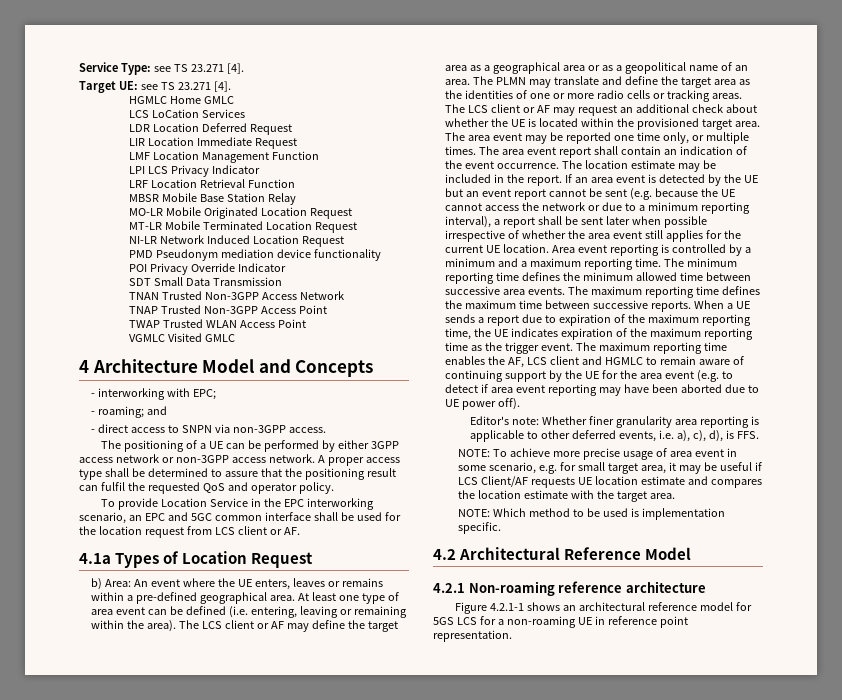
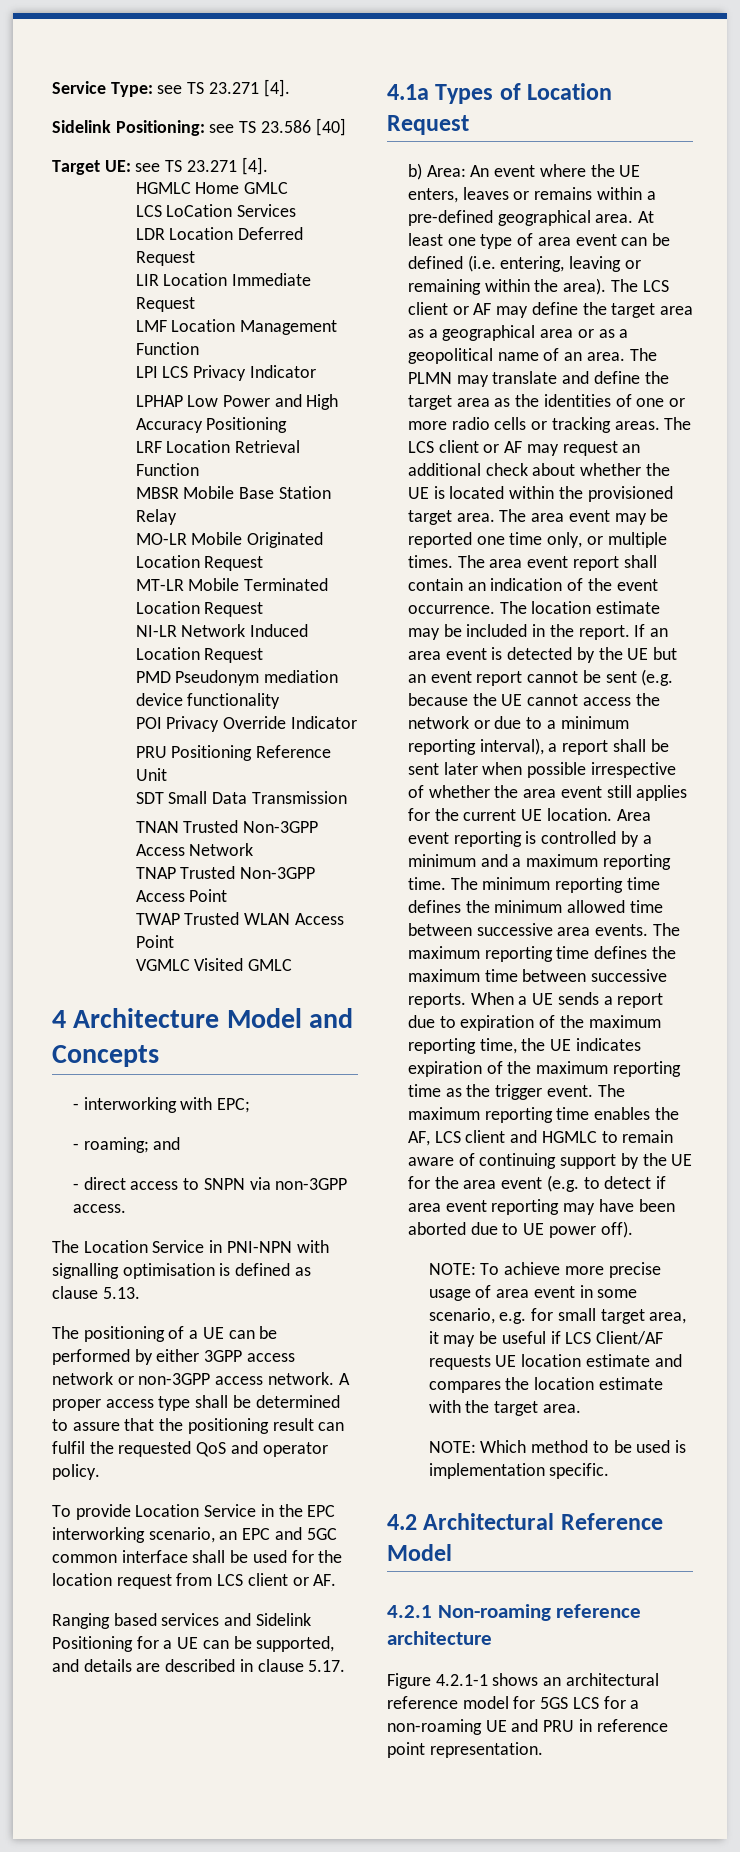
(244, 68) none -> [52,118,346,136] // Sidelink Positioning: see TS 23.586 [40]
(260, 169) none -> [135,394,339,410] [135,417,288,433] // LPHAP Low Power and High Accuracy Positioning
(286, 267) none -> [135,745,331,761] [135,768,167,781] // PRU Positioning Reference Unit
(327, 430) none -> [52,1240,329,1253] [52,1263,311,1279] [52,1286,140,1299] // The Location Service in PNI-NPN with signalling optimisation is defined as clause 5.13.
(300, 531) none -> [52,1613,311,1629] [52,1636,335,1652] [52,1659,346,1672] // Ranging based services and Sidelink Positioning for a UE can be supported, and details are described in clause 5.17.
[470,416,760,428] [470,430,760,442] // Editor's note: Whether finer granularity area reporting is applicable to other deferred events, i.e. a), c), d), is FFS. -> (633, 1229) none
(592, 621) none -> [511,1719,575,1732] and PRU

